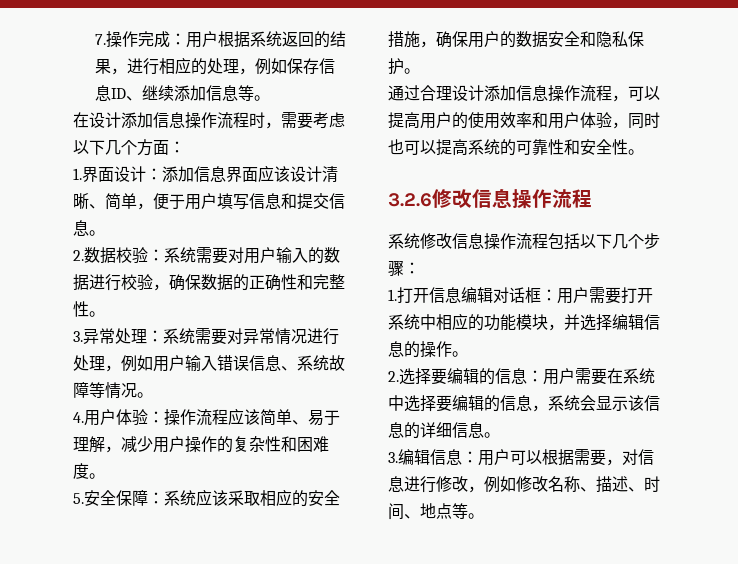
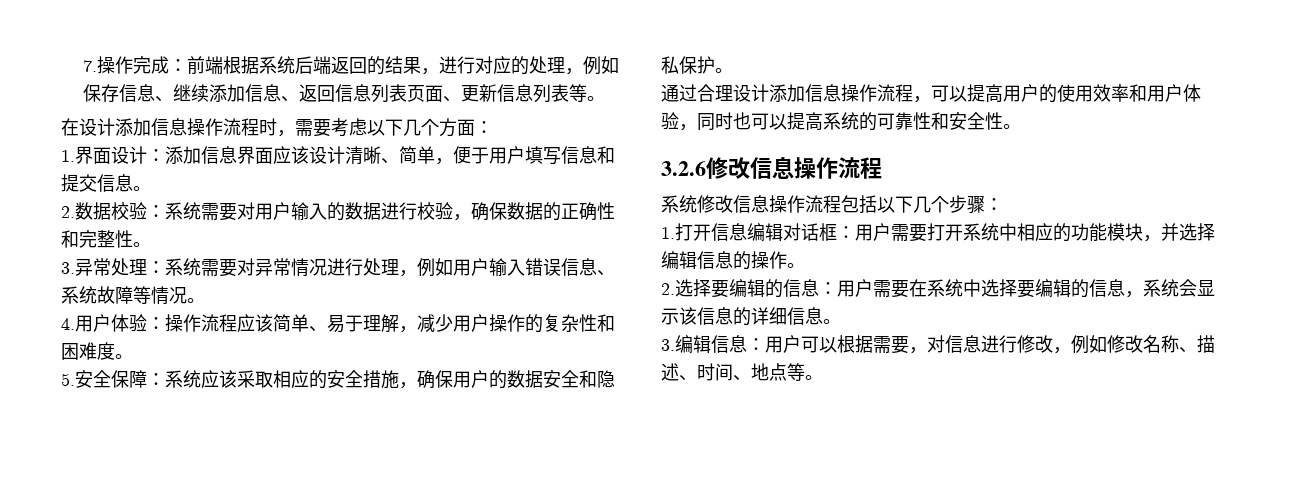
[185,31,218,48] 用户 -> [187,56,224,74] 前端
(282, 39) none -> [295,56,332,74] 后端
[158,58,175,74] 相 -> [475,56,494,74] 对
[110,88,126,99] ID -> (156, 93) none
(238, 93) none -> [281,84,570,103] 、返回信息列表页面、更新信息列表

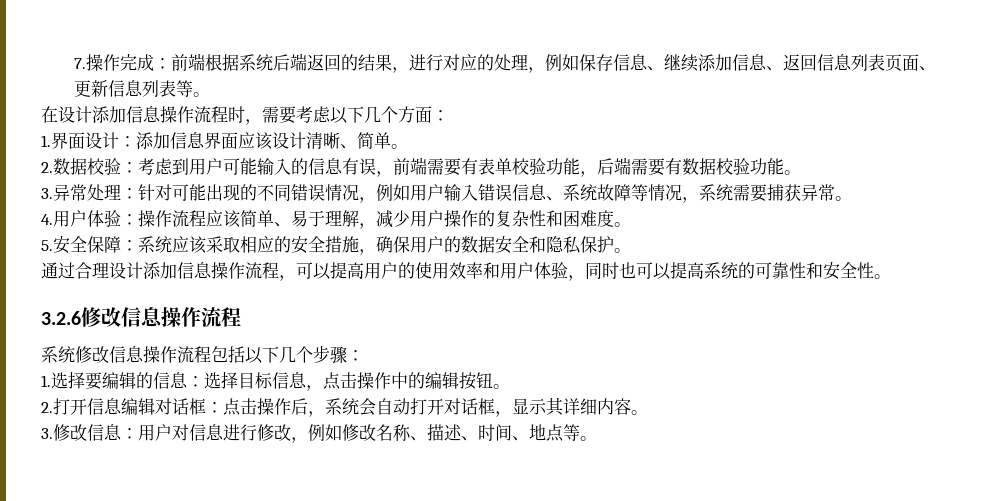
[435,146,615,165] [61,174,151,192] [61,202,615,221] [61,230,151,248] [61,258,399,277] ，便于用户填写信息和提交信息。 // 2.数据校验：系统需要对用户输入的数据进行校验，确保数据的正确性和完整性。 // 3.异常处理：系统需要对异常情况进行处理 -> [391,144,408,149] [41,157,801,177] [41,184,359,201] 。 // 2.数据校验：考虑到用户可能输入的信息有误，前端需要有表单校验功能，后端需要有数据校验功能。 // 3.异常处理：针对可能出现的不同错误情况
(187, 295) none -> [682,184,835,203] ，系统需要捕获异常
(675, 233) none -> [51,371,510,391] [41,402,53,413] 选择要编辑的信息：选择目标信息，点击操作中的编辑按钮。 // 2.
[855,223,1215,242] [661,251,805,270] [661,279,1215,298] [661,307,841,326] [661,335,927,354] 用户需要打开系统中相应的功能模块，并选择编辑信息的操作。 // 2.选择要编辑的信息：用户需要在系统中选择要编辑的信息，系统会显示该信息的详细信息。 // 3.编辑信息：用户可以根据需要， -> [223,397,648,417] [41,424,172,441] 点击操作后，系统会自动打开对话框，显示其详细内容。 // 3.修改信息：用户

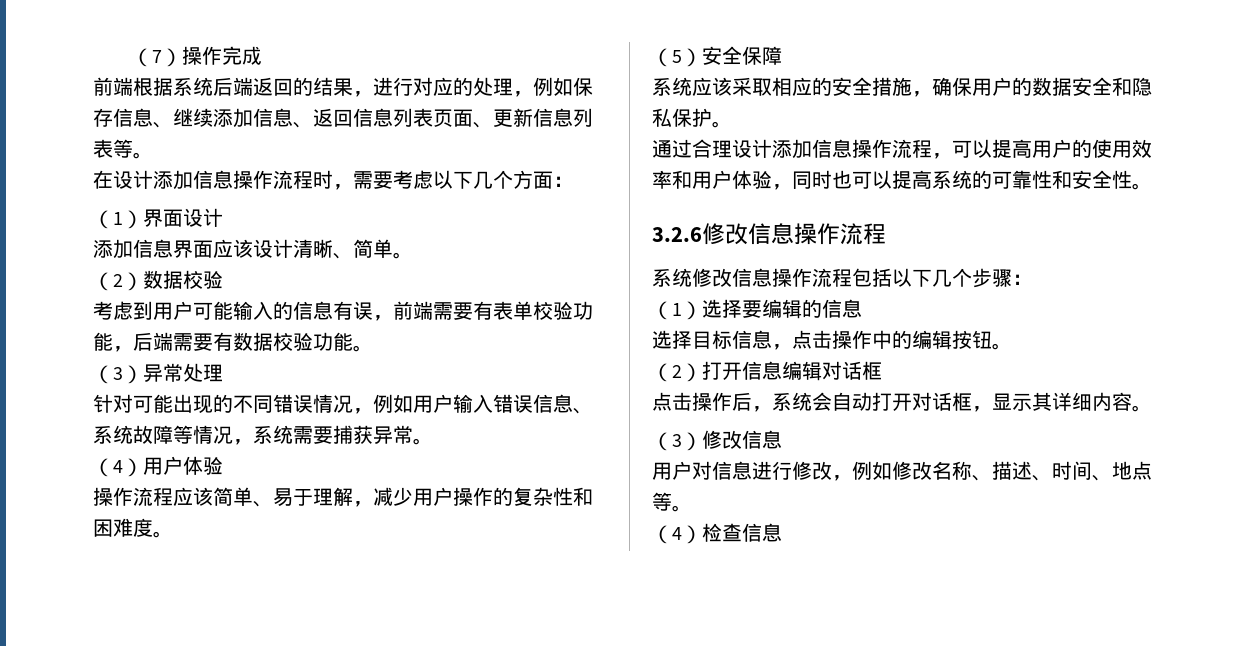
[74,58,87,69] 7. -> [131,48,182,67] （7）
[154,58,172,69] ： -> (262, 55) //
[41,135,51,147] 1. -> [93,210,143,229] （1）
[119,136,136,147] ： -> (223, 217) //
[41,158,138,175] 2.数据校验： -> [93,270,223,291] （2）数据校验 //
[41,188,53,199] 3. -> [93,365,143,384] （3）
[121,188,138,199] ： -> (223, 373) //
[41,210,138,227] 4.用户体验： -> [93,456,223,477] （4）用户体验 //
[41,240,53,251] 5. -> [652,48,702,67] （5）
[121,240,138,251] ： -> (782, 55) //
[41,375,51,387] 1. -> [652,301,702,320] （1）
[187,376,204,387] ： -> (862, 308) //
[41,402,53,413] 2. -> [652,363,702,382] （2）
[206,402,223,413] ： -> (882, 370) //
[41,424,138,441] 3.修改信息： -> [652,430,782,451] （3）修改信息 //
(597, 438) none -> [652,523,782,544] // （4）检查信息

